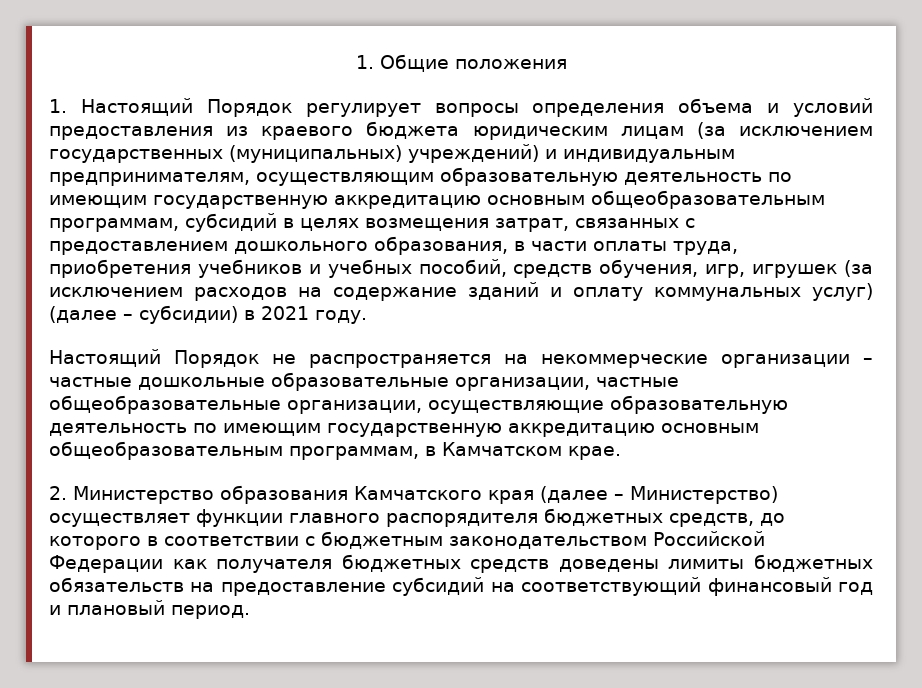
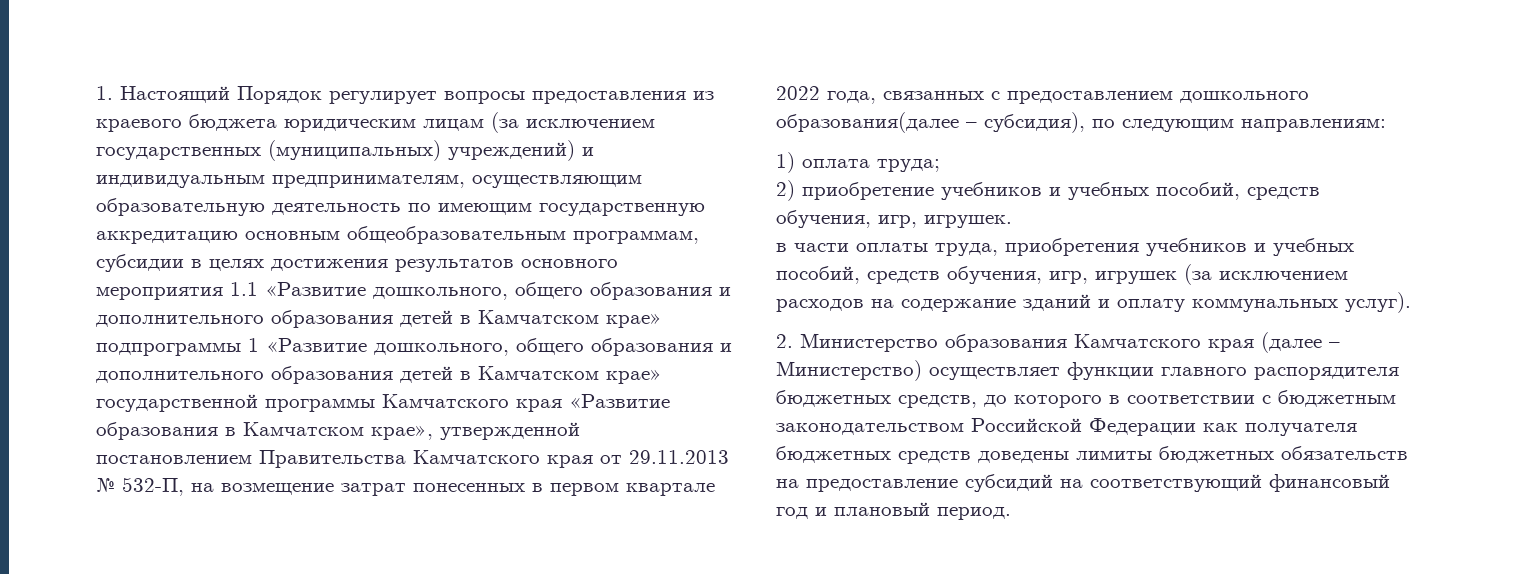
[355,54,567,72] [49,99,67,113] 1. Общие положения // 1. -> [96,86,113,100] 1.
[532,98,873,117] определения объема и условий -> (525, 97) none
[185,213,277,232] субсидий -> [96,254,184,272] субсидии
[365,218,695,232] [49,236,508,255] возмещения затрат, связанных с предоставлением дошкольного образования, -> [271,259,618,272] [96,282,731,300] [96,310,662,328] [96,338,732,356] [96,366,662,384] [96,394,670,412] [96,422,580,440] [96,450,729,468] [96,477,715,496] [776,86,1309,104] [776,112,1386,133] [776,152,940,173] [776,180,1320,201] [776,210,1012,228] достижения результатов основного мероприятия 1.1 «Развитие дошкольного, общего образования и дополнительного образования детей в Камчатском крае» подпрограммы 1 «Развитие дошкольного, общего образования и дополнительного образования детей в Камчатском крае» государственной программы Камчатского края «Развитие образования в Камчатском крае», утвержденной постановлением Правительства Камчатского края от 29.11.2013 № 532-П, на возмещение затрат понесенных в первом квартале 2022 года, связанных с предоставлением дошкольного образования(далее – субсидия), по следующим направлениям: // 1) оплата труда; // 2) приобретение учебников и учебных пособий, средств обучения, игр, игрушек. //
[812,283,873,301] [49,305,367,324] [49,349,873,368] [49,372,679,391] [49,395,788,414] [49,423,759,437] [49,441,621,460] услуг) (далее – субсидии) в 2021 году. // Настоящий Порядок не распространяется на некоммерческие организации – частные дошкольные образовательные организации, частные общеобразовательные организации, осуществляющие образовательную деятельность по имеющим государственную аккредитацию основным общеобразовательным программам, в Камчатском крае. -> [1345,292,1411,313] услуг).

